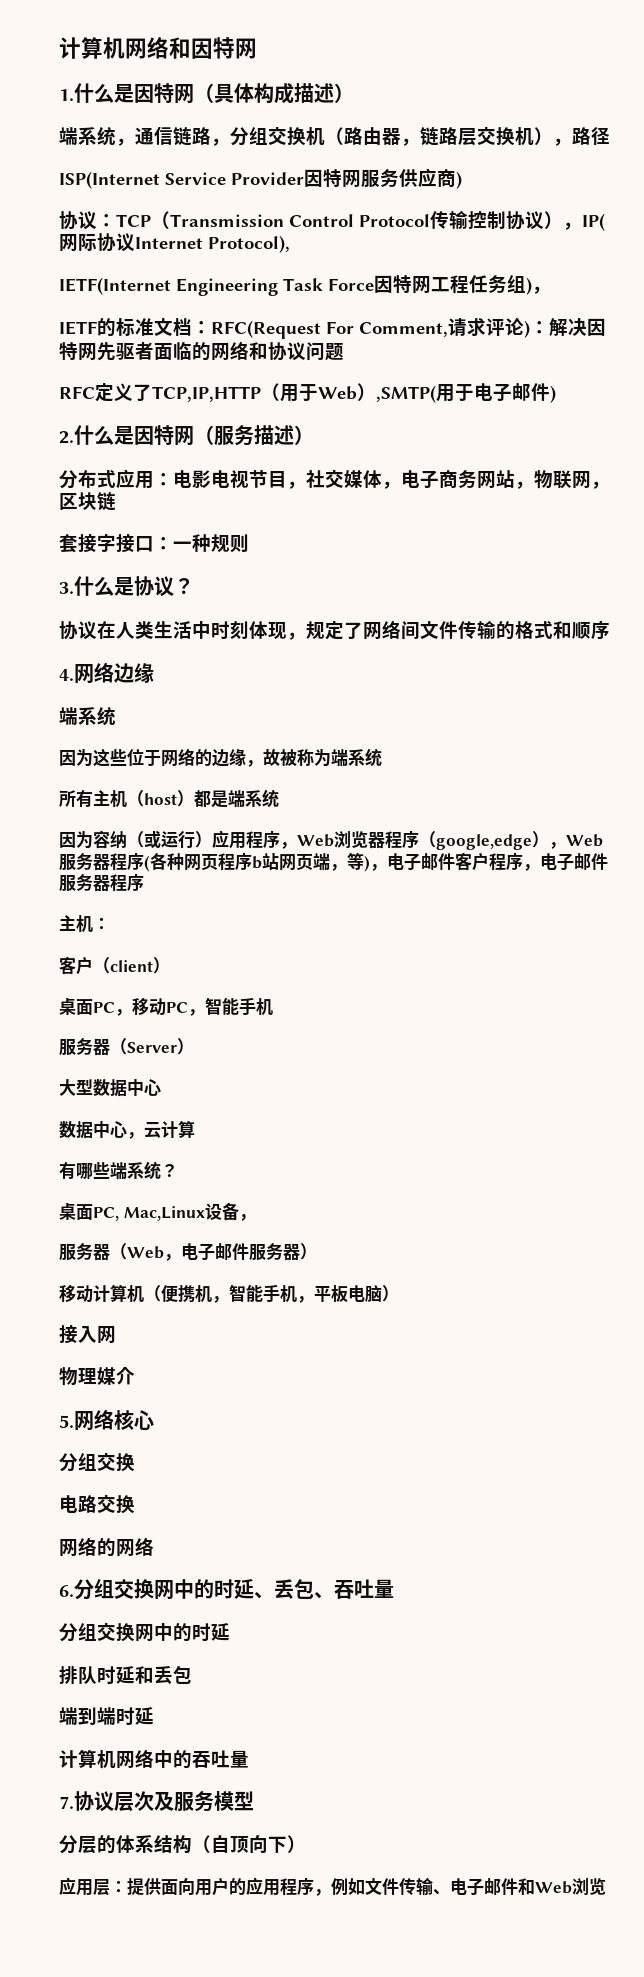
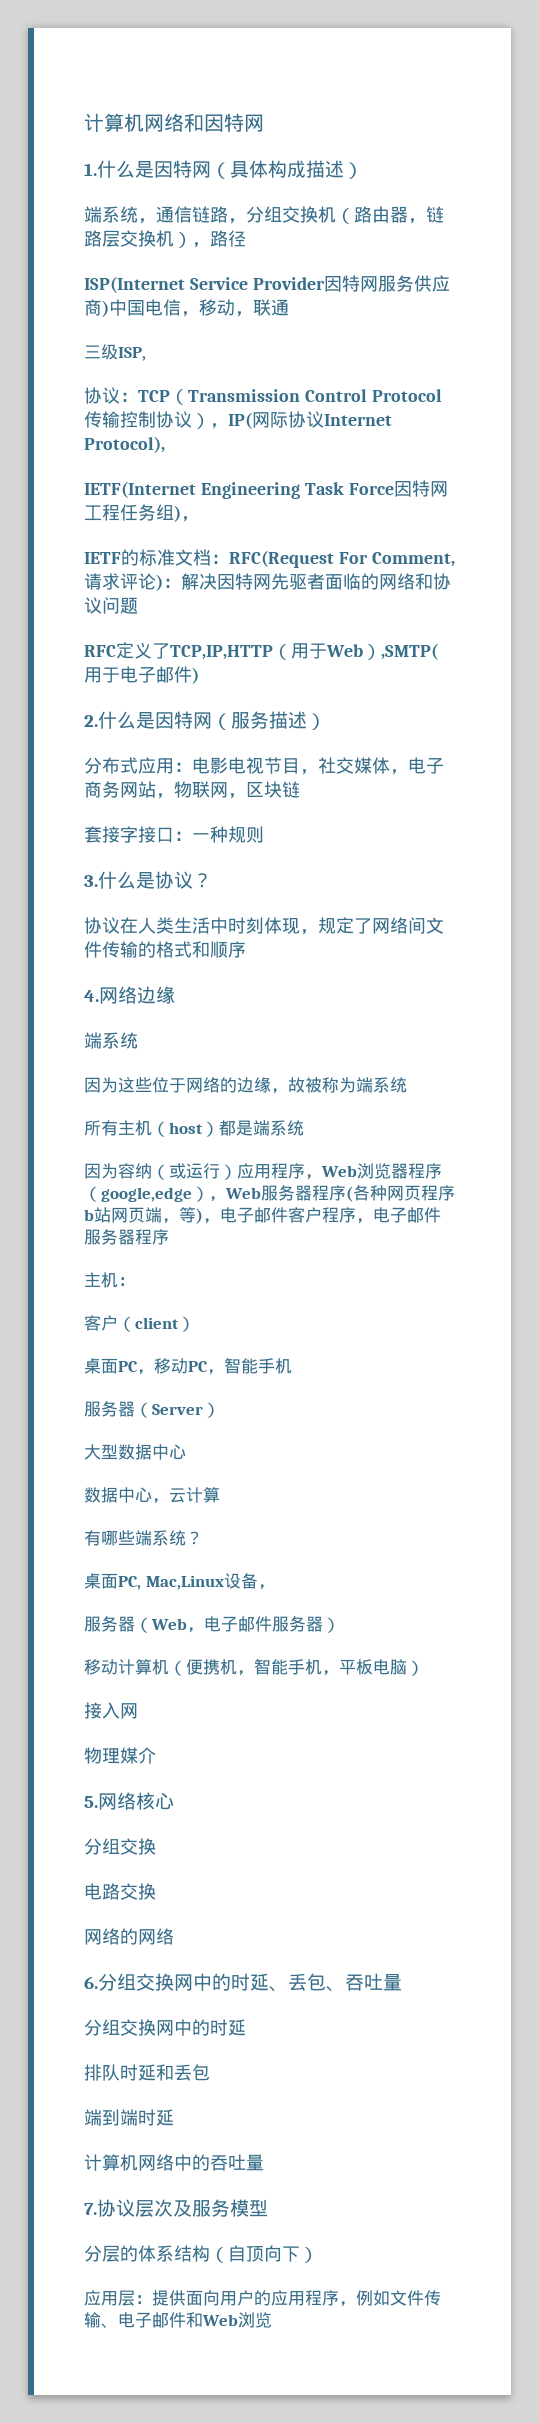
(462, 180) none -> [109,299,289,317] [84,344,146,361] 中国电信，移动，联通 // 三级ISP,

